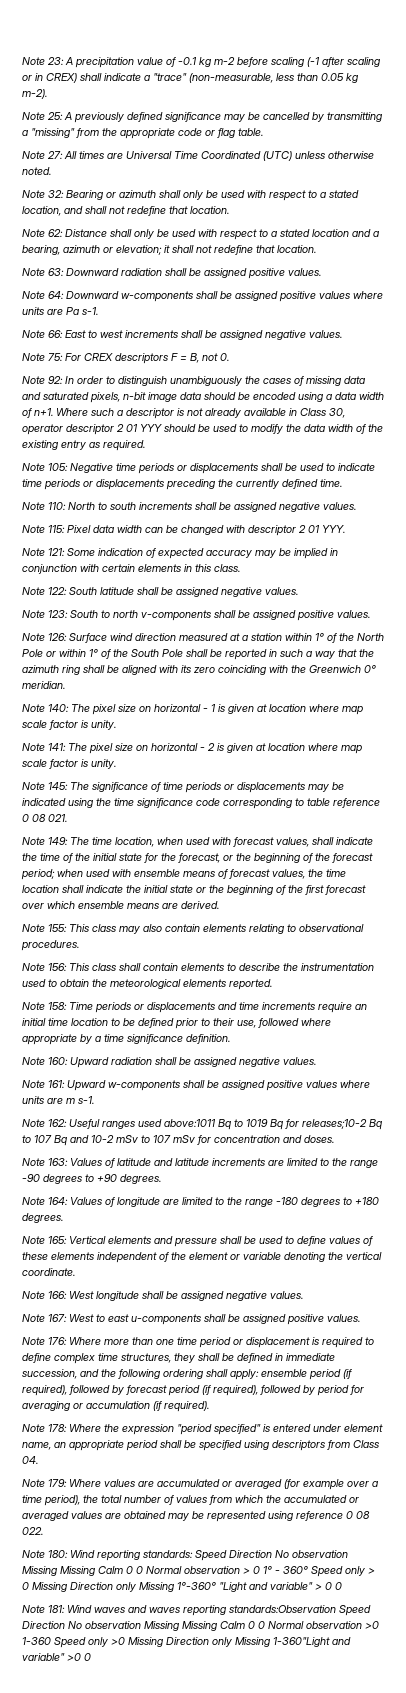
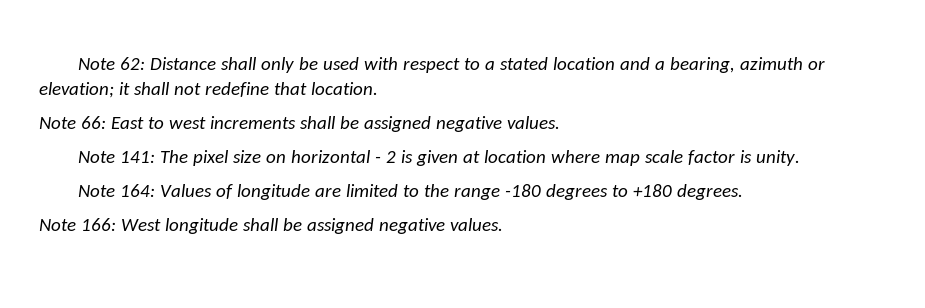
[22,57,380,68] [22,73,358,83] [22,89,47,99] [22,112,382,123] [22,128,263,139] [22,151,374,161] [22,167,51,175] [22,190,359,201] [22,206,229,216] [22,229,45,237] Note 23: A precipitation value of -0.1 kg m-2 before scaling (-1 after scaling or in CREX) shall indicate a "trace" (non-measurable, less than 0.05 kg m-2). // Note 25: A previously defined significance may be cancelled by transmitting a "missing" from the appropriate code or flag table. // Note 27: All times are Universal Time Coordinated (UTC) unless otherwise noted. // Note 32: Bearing or azimuth shall only be used with respect to a stated location, and shall not redefine that location. // Note -> [78,58,116,70] Note
[22,268,321,279] [22,291,383,302] [22,307,98,315] // Note 63: Downward radiation shall be assigned positive values. // Note 64: Downward w-components shall be assigned positive values where units are Pa s-1. -> (378, 88) none
[22,353,229,364] [22,376,365,386] [22,392,384,403] [22,408,345,419] [22,424,383,435] [22,440,145,451] [22,463,375,474] [22,479,342,490] [22,502,356,512] [22,525,345,536] [22,548,338,559] [22,564,240,574] [22,587,298,597] [22,610,370,621] [22,633,384,643] [22,649,374,660] [22,665,376,675] [22,681,65,689] [22,704,363,715] [22,720,116,730] // Note 75: For CREX descriptors F = B, not 0. // Note 92: In order to distinguish unambiguously the cases of missing data and saturated pixels, n-bit image data should be encoded using a data width of n+1. Where such a descriptor is not already available in Class 30, operator descriptor 2 01 YYY should be used to modify the data width of the existing entry as required. // Note 105: Negative time periods or displacements shall be used to indicate time periods or displacements preceding the currently defined time. // Note 110: North to south increments shall be assigned negative values. // Note 115: Pixel data width can be changed with descriptor 2 01 YYY. // Note 121: Some indication of expected accuracy may be implied in conjunction with certain elements in this class. // Note 122: South latitude shall be assigned negative values. // Note 123: South to north v-components shall be assigned positive values. // Note 126: Surface wind direction measured at a station within 1° of the North Pole or within 1° of the South Pole shall be reported in such a way that the azimuth ring shall be aligned with its zero coinciding with the Greenwich 0° meridian. // Note 140: The pixel size on horizontal - 1 is given at location where map scale factor is unity. -> (560, 122) none
[22,782,344,793] [22,798,380,809] [22,814,67,822] [22,837,373,847] [22,853,373,863] [21,869,346,880] [22,885,366,895] [22,901,219,909] [22,924,364,934] [21,940,79,951] [22,963,374,971] [22,979,272,990] [22,1002,367,1013] [22,1018,331,1029] [22,1034,230,1045] [22,1057,316,1068] [22,1080,370,1091] [22,1096,94,1104] [22,1119,382,1130] [22,1135,334,1146] [22,1158,378,1168] [22,1174,161,1184] // Note 145: The significance of time periods or displacements may be indicated using the time significance code corresponding to table reference 0 08 021. // Note 149: The time location, when used with forecast values, shall indicate the time of the initial state for the forecast, or the beginning of the forecast period; when used with ensemble means of forecast values, the time location shall indicate the initial state or the beginning of the first forecast over which ensemble means are derived. // Note 155: This class may also contain elements relating to observational procedures. // Note 156: This class shall contain elements to describe the instrumentation used to obtain the meteorological elements reported. // Note 158: Time periods or displacements and time increments require an initial time location to be defined prior to their use, followed where appropriate by a time significance definition. // Note 160: Upward radiation shall be assigned negative values. // Note 161: Upward w-components shall be assigned positive values where units are m s-1. // Note 162: Useful ranges used above:1011 Bq to 1019 Bq for releases;10-2 Bq to 107 Bq and 10-2 mSv to 107 mSv for concentration and doses. // Note 163: Values of latitude and latitude increments are limited to the range -90 degrees to +90 degrees. -> (801, 158) none
[22,1236,373,1247] [22,1252,382,1263] [22,1268,75,1276] // Note 165: Vertical elements and pressure shall be used to define values of these elements independent of the element or variable denoting the vertical coordinate. -> (744, 192) none
[22,1314,360,1325] [22,1337,374,1348] [22,1353,335,1364] [22,1369,352,1380] [22,1385,364,1396] [22,1401,209,1412] [22,1424,383,1435] [22,1440,379,1451] [22,1456,38,1464] [22,1479,378,1490] [22,1495,359,1506] [22,1511,370,1522] [22,1527,43,1535] [22,1550,348,1561] [22,1566,375,1577] [22,1582,342,1592] [22,1605,371,1616] [22,1621,379,1631] [22,1637,351,1648] [22,1653,91,1661] // Note 167: West to east u-components shall be assigned positive values. // Note 176: Where more than one time period or displacement is required to define complex time structures, they shall be defined in immediate succession, and the following ordering shall apply: ensemble period (if required), followed by forecast period (if required), followed by period for averaging or accumulation (if required). // Note 178: Where the expression "period specified" is entered under element name, an appropriate period shall be specified using descriptors from Class 04. // Note 179: Where values are accumulated or averaged (for example over a time period), the total number of values from which the accumulated or averaged values are obtained may be represented using reference 0 08 022. // Note 180: Wind reporting standards: Speed Direction No observation Missing Missing Calm 0 0 Normal observation > 0 1° - 360° Speed only > 0 Missing Direction only Missing 1°-360° "Light and variable" > 0 0 // Note 181: Wind waves and waves reporting standards:Observation Speed Direction No observation Missing Missing Calm 0 0 Normal observation >0 1-360 Speed only >0 Missing Direction only Missing 1-360"Light and variable" >0 0 -> (503, 224) none

